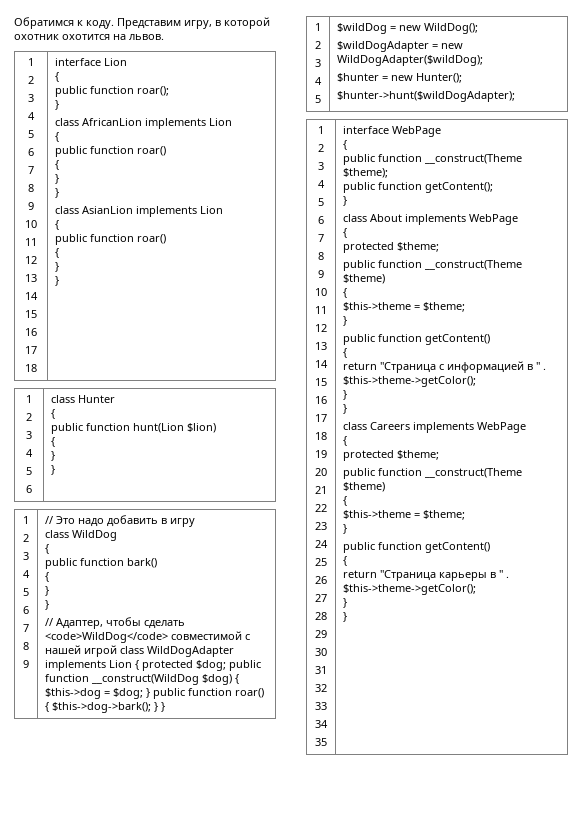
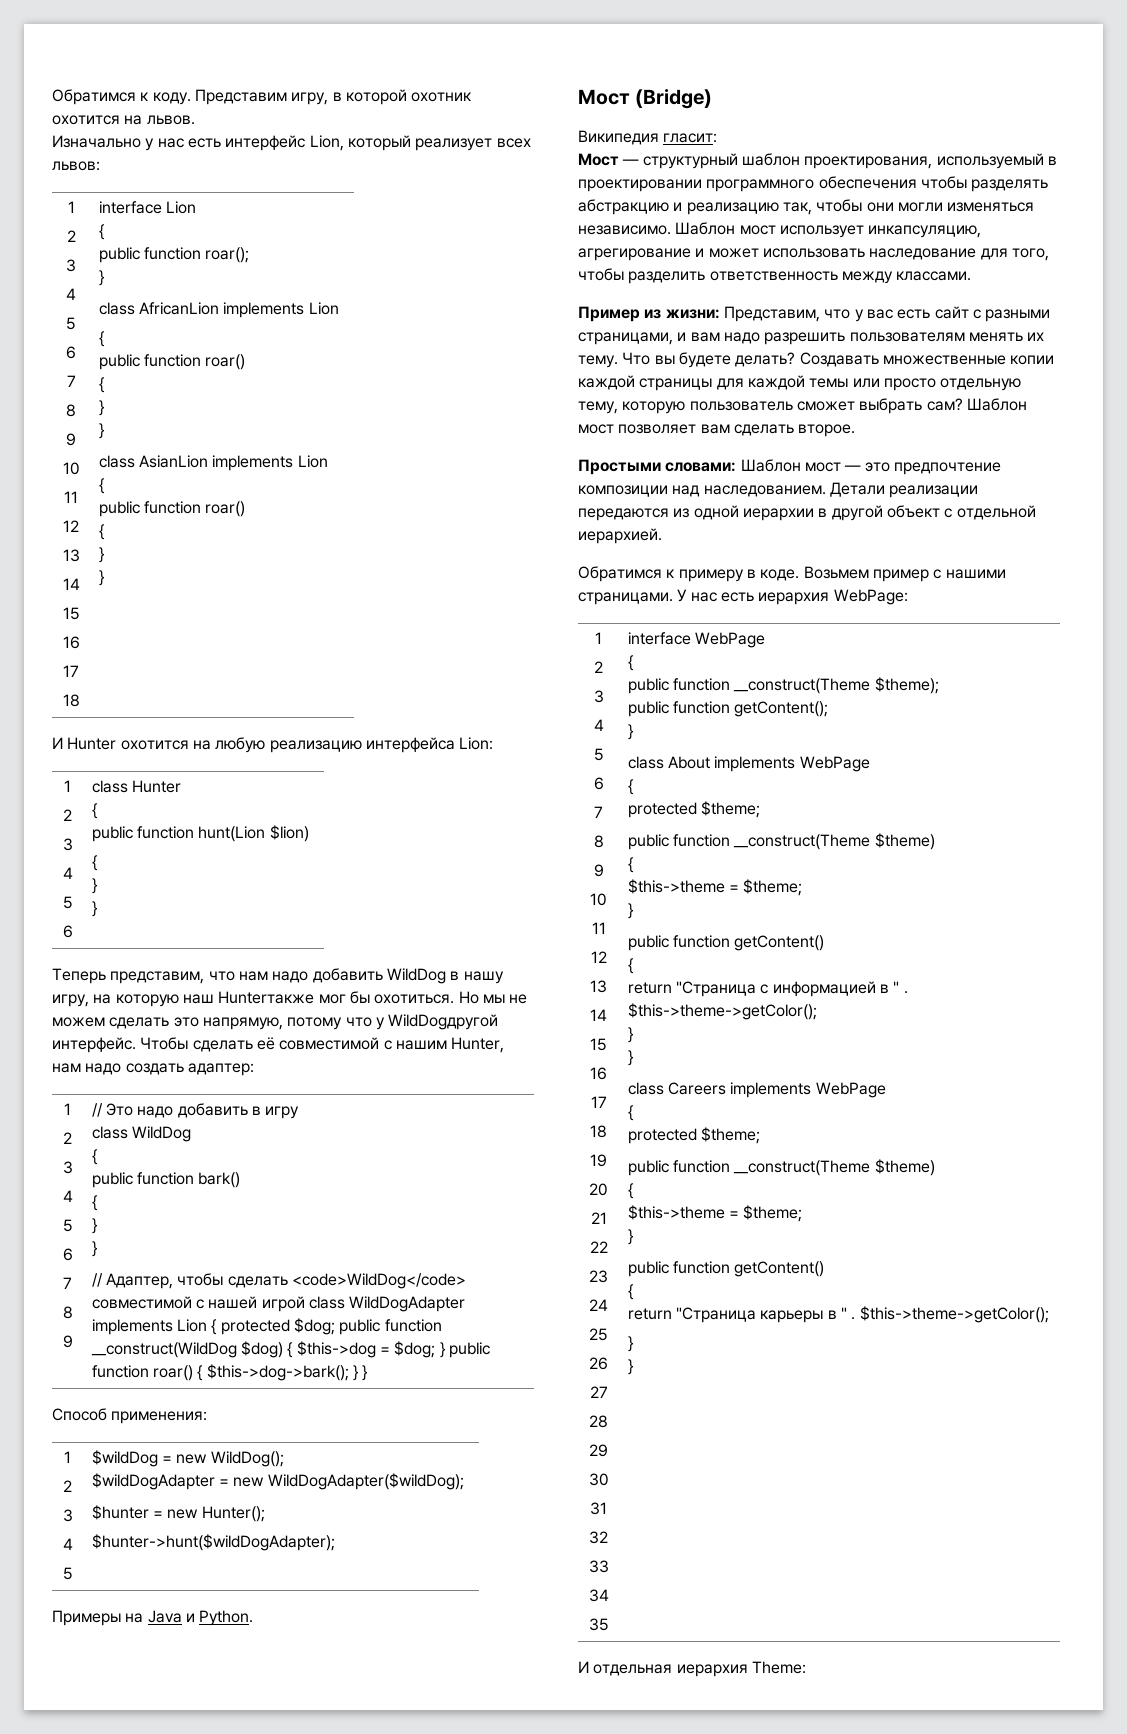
(164, 37) none -> [52,135,531,151] [52,161,100,171] // Изначально у нас есть интерфейс Lion, который реализует всех львов:
(60, 281) none -> [52,737,494,753] // И Hunter охотится на любую реализацию интерфейса Lion:
(56, 470) none -> [52,968,504,984] [52,991,528,1007] [52,1014,499,1030] [52,1037,505,1053] [52,1063,254,1076] // Теперь представим, что нам надо добавить WildDog в нашу игру, на которую наш Hunterтакже мог бы охотиться. Но мы не можем сделать это напрямую, потому что у WildDogдругой интерфейс. Чтобы сделать её совместимой с нашим Hunter, нам надо создать адаптер:
(166, 707) none -> [52,1408,208,1424] // Способ применения:
(516, 96) none -> [52,1610,254,1626] [578,89,713,109] [578,130,718,145] [578,153,1057,169] [578,176,1049,192] [578,199,1035,215] [578,222,982,238] [578,248,1049,261] [578,268,972,284] [578,306,1051,322] [578,332,1045,345] [578,352,1055,368] [578,375,1022,391] [578,398,1027,414] [578,424,856,437] [578,459,1001,475] [578,482,979,498] [578,505,1036,521] [578,528,662,544] [578,566,1006,582] [578,589,908,605] // Примеры на Java и Python. // Мост (Bridge) // Википедия гласит: // Мост — структурный шаблон проектирования, используемый в проектировании программного обеспечения чтобы разделять абстракцию и реализацию так, чтобы они могли изменяться независимо. Шаблон мост использует инкапсуляцию, агрегирование и может использовать наследование для того, чтобы разделить ответственность между классами. // Пример из жизни: Представим, что у вас есть сайт с разными страницами, и вам надо разрешить пользователям менять их тему. Что вы будете делать? Создавать множественные копии каждой страницы для каждой темы или просто отдельную тему, которую пользователь сможет выбрать сам? Шаблон мост позволяет вам сделать второе. // Простыми словами: Шаблон мост — это предпочтение композиции над наследованием. Детали реализации передаются из одной иерархии в другой объект с отдельной иерархией. // Обратимся к примеру в коде. Возьмем пример с нашими страницами. У нас есть иерархия WebPage:
(348, 617) none -> [578,1661,806,1677] // И отдельная иерархия Theme:

